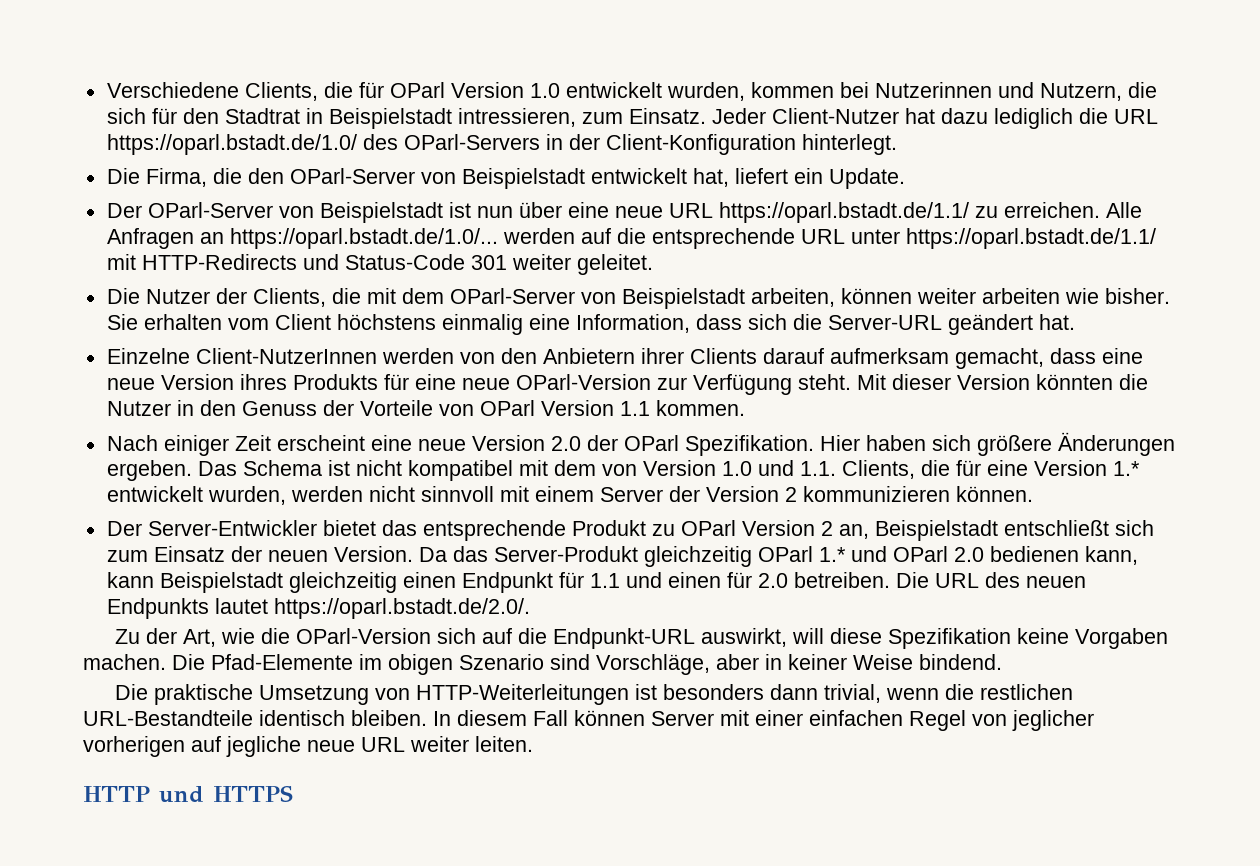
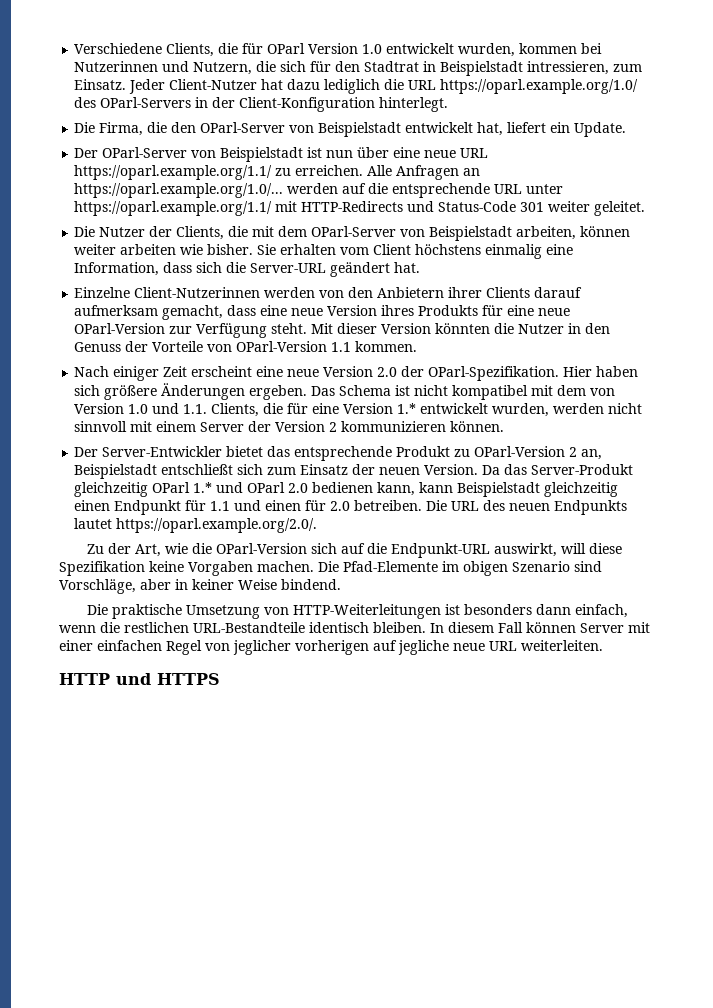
[106,134,357,155] https://oparl.bstadt.de/1.0/ -> [440,79,639,94] https://oparl.example.org/1.0/
[718,202,969,223] https://oparl.bstadt.de/1.1/ -> [74,165,273,180] https://oparl.example.org/1.1/
[229,228,498,249] https://oparl.bstadt.de/1.0/... -> [74,183,284,198] https://oparl.example.org/1.0/...
[905,228,1156,249] https://oparl.bstadt.de/1.1/ -> [74,201,273,216] https://oparl.example.org/1.1/
[195,348,377,364] Client-NutzerInnen -> [134,287,261,298] Client-Nutzerinnen
[479,400,614,416] OParl Version -> [236,341,328,352] OParl-Version
[623,435,814,456] OParl Spezifikation. -> [428,366,560,381] OParl-Spezifikation.
[680,520,815,536] OParl Version -> [474,446,566,457] OParl-Version
[273,598,530,619] https://oparl.bstadt.de/2.0/. -> [116,518,318,533] https://oparl.example.org/2.0/.
[823,684,881,703] trivial, -> [574,604,628,618] einfach,
[410,736,533,752] weiter leiten. -> [521,640,603,651] weiterleiten.

